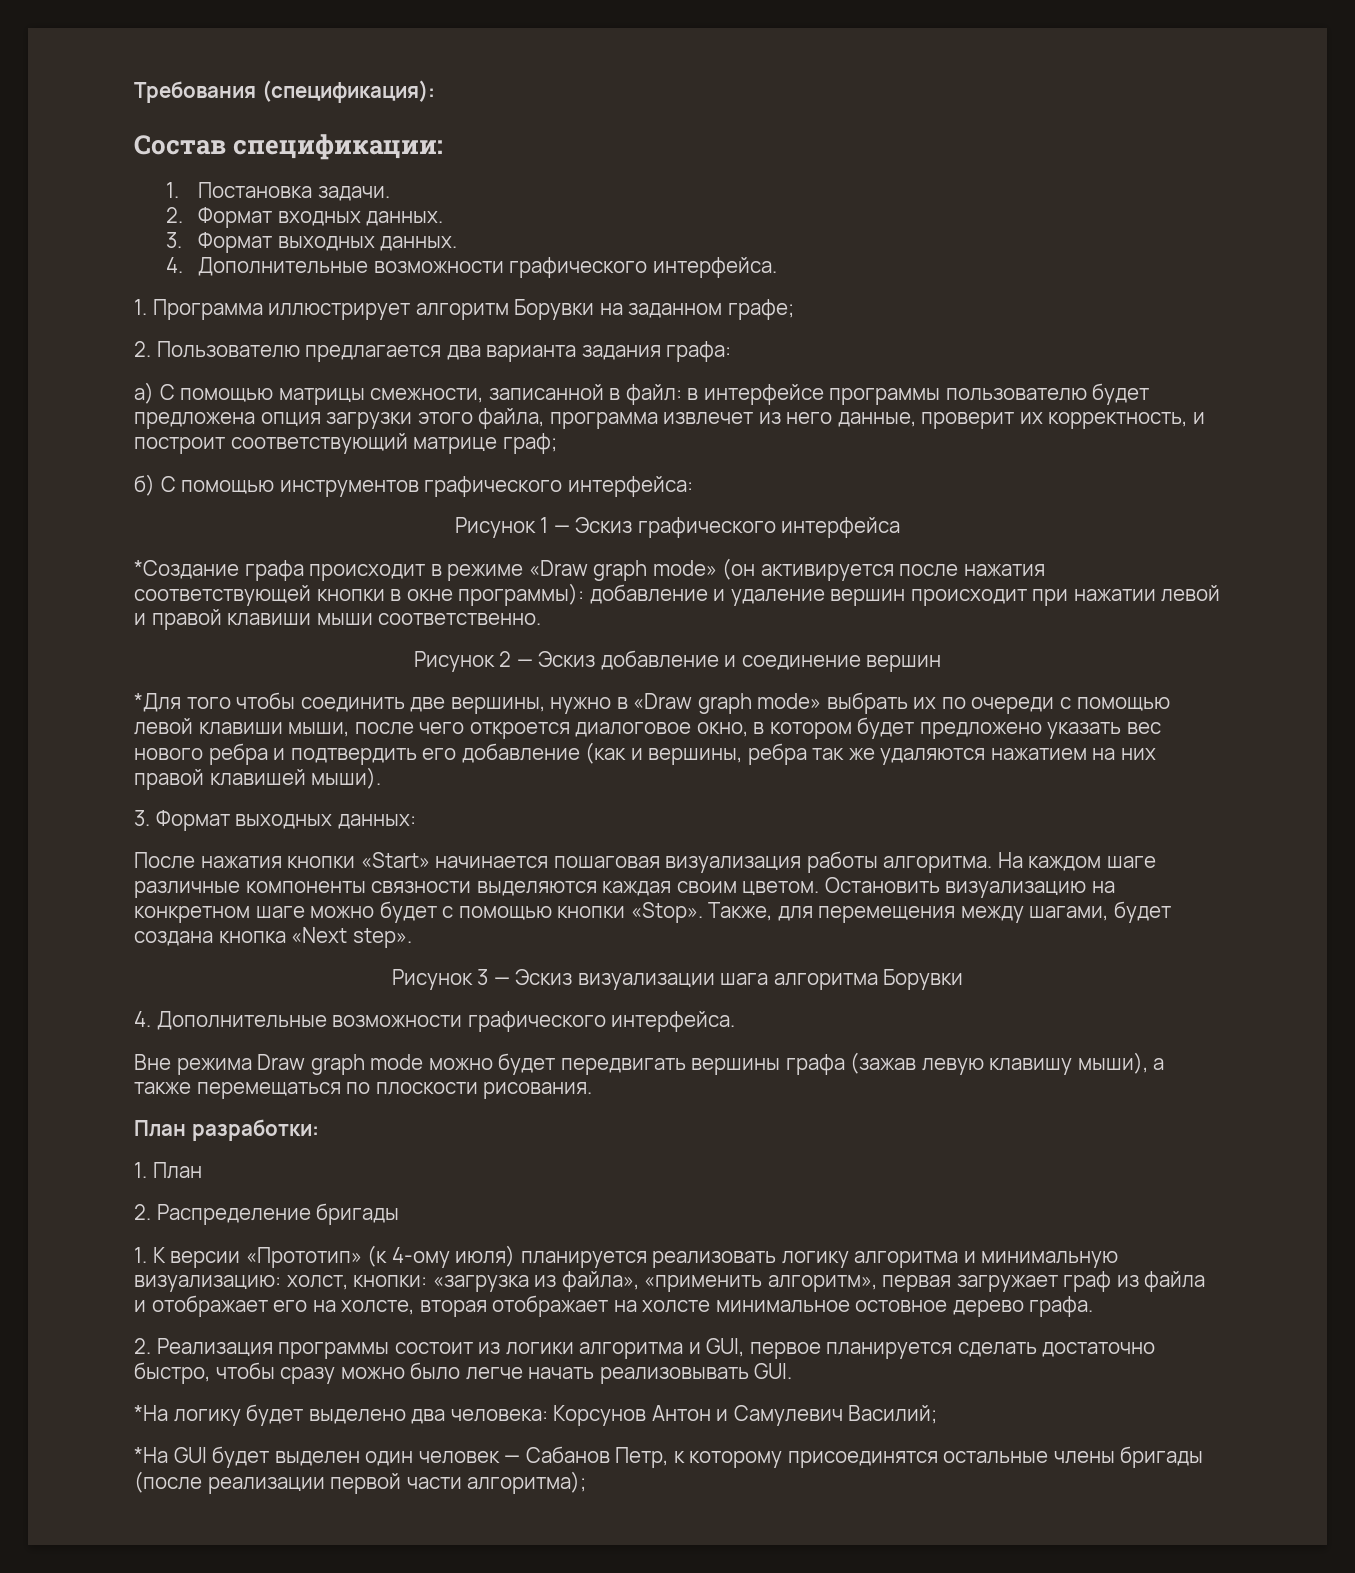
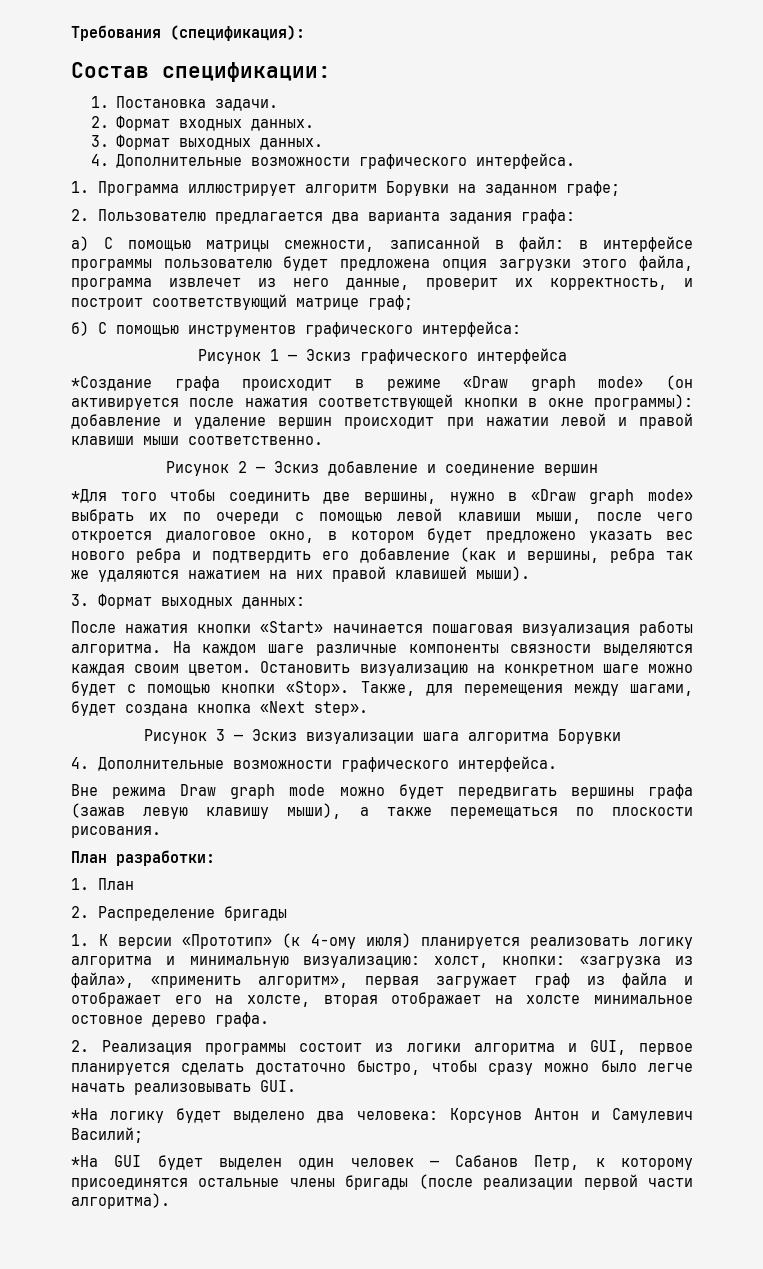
[467,1471,587,1494] алгоритма); -> [71,1193,170,1209] алгоритма).

